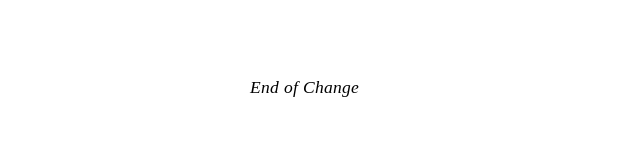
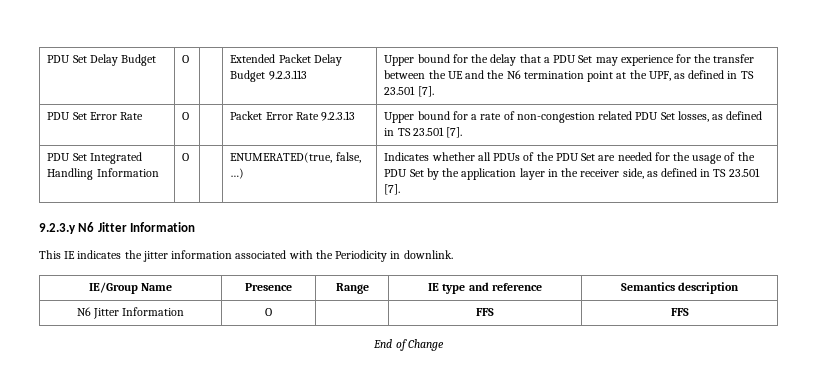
(249, 87) none -> [47,54,157,66] [182,55,190,63] [230,54,342,66] [230,70,307,82] [384,54,755,66] [384,70,754,82] [384,86,434,97] [47,112,144,120] [182,112,190,120] [230,111,356,121] [384,111,763,123] [384,127,463,138] [47,152,142,164] [47,168,159,180] [182,153,190,161] [230,152,361,163] [230,168,245,179] [384,152,755,164] [384,168,760,180] [384,184,401,195] [39,222,196,234] [39,250,453,262] [88,282,173,294] [245,283,292,291] [335,283,369,294] [428,282,542,294] [620,282,740,294] [76,307,185,319] [265,308,272,316] [476,308,494,316] [670,308,689,316] PDU Set Delay Budget | O | | Extended Packet Delay Budget 9.2.3.113 | Upper bound for the delay that a PDU Set may experience for the transfer between the UE and the N6 termination point at the UPF, as defined in TS 23.501 [7]. // PDU Set Error Rate | O | | Packet Error Rate 9.2.3.13 | Upper bound for a rate of non-congestion related PDU Set losses, as defined in TS 23.501 [7]. // PDU Set Integrated Handling Information | O | | ENUMERATED(true, false, …) | Indicates whether all PDUs of the PDU Set are needed for the usage of the PDU Set by the application layer in the receiver side, as defined in TS 23.501 [7]. // 9.2.3.y N6 Jitter Information // This IE indicates the jitter information associated with the Periodicity in downlink. // IE/Group Name | Presence | Range | IE type and reference | Semantics description // N6 Jitter Information | O | | FFS | FFS //

